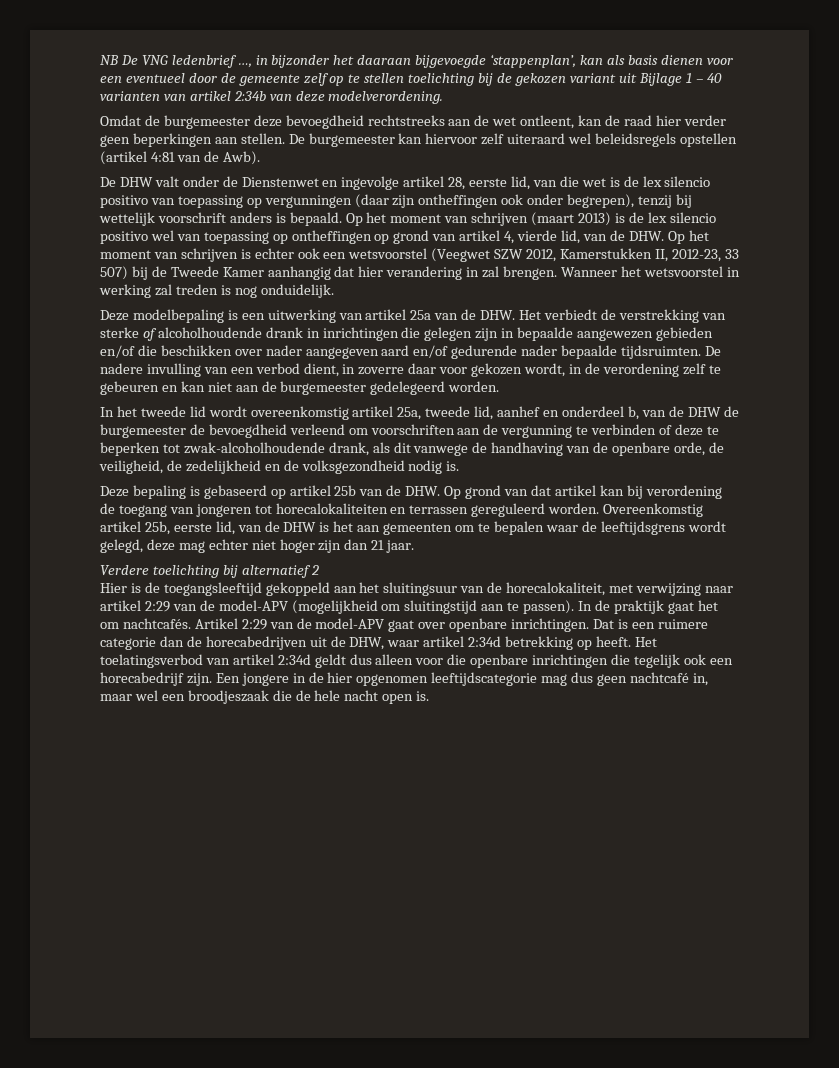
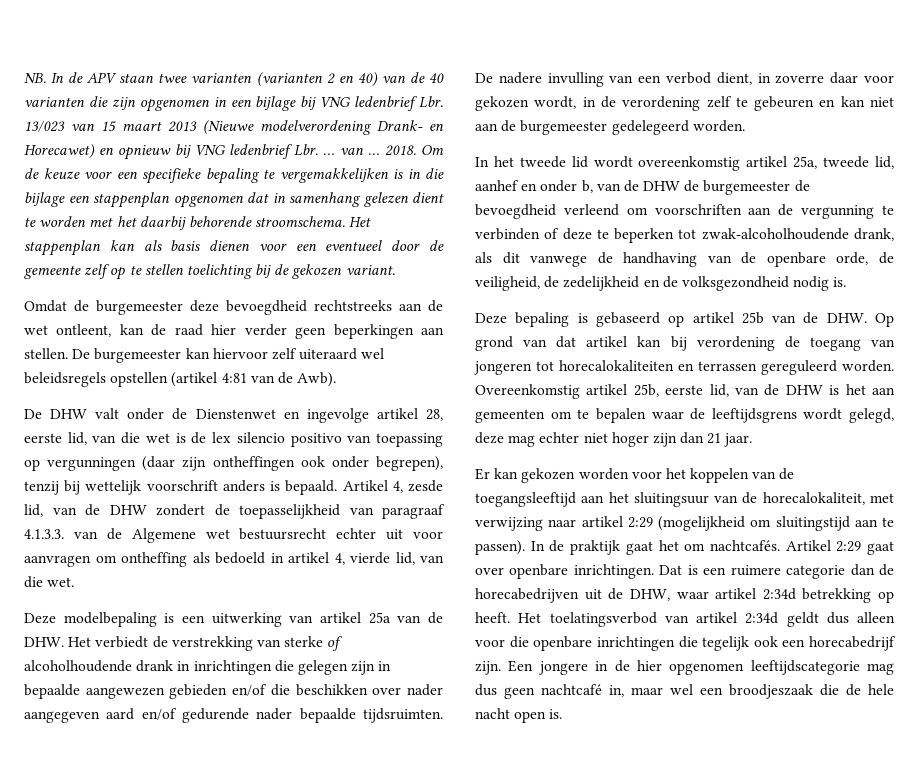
[100,54,577,68] NB De VNG ledenbrief …, in bijzonder het daaraan bijgevoegde ‘stappenplan’, -> [24,72,445,87] [24,96,443,112] [24,120,444,135] [24,144,444,160] [24,168,444,184] [24,192,444,208] [24,216,372,230] [24,240,101,256] NB. In de APV staan twee varianten (varianten 2 en 40) van de 40 varianten die zijn opgenomen in een bijlage bij VNG ledenbrief Lbr. 13/023 van 15 maart 2013 (Nieuwe modelverordening Drank- en Horecawet) en opnieuw bij VNG ledenbrief Lbr. … van … 2018. Om de keuze voor een specifieke bepaling te vergemakkelijken is in die bijlage een stappenplan opgenomen dat in samenhang gelezen dient te worden met het daarbij behorende stroomschema. Het stappenplan
[569,73,723,86] [100,91,444,104] variant uit Bijlage 1 – 40 varianten van artikel 2:34b van deze modelverordening. -> [345,265,395,275] variant.
[345,212,716,226] [100,230,457,244] Op het moment van schrijven (maart 2013) is de lex silencio positivo wel van toepassing op ontheffingen op grond van -> [342,480,443,493] [24,504,445,519] [24,528,443,543] [24,552,284,567] Artikel 4, zesde lid, van de DHW zondert de toepasselijkheid van paragraaf 4.1.3.3. van de Algemene wet bestuursrecht echter uit voor aanvragen om ontheffing als bedoeld in
[609,230,709,244] [100,248,739,262] [100,266,740,280] [99,284,334,298] de DHW. Op het moment van schrijven is echter ook een wetsvoorstel (Veegwet SZW 2012, Kamerstukken II, 2012-23, 33 507) bij de Tweede Kamer aanhangig dat hier verandering in zal brengen. Wanneer het wetsvoorstel in werking zal treden is nog onduidelijk. -> [24,576,75,588] die wet.
[561,406,624,417] onderdeel -> [540,180,578,192] onder
[100,565,319,578] [100,583,141,593] Verdere toelichting bij alternatief 2 // Hier is -> [475,468,777,483] Er kan gekozen worden voor het koppelen van
[265,582,330,596] gekoppeld -> (576, 499) none
[172,600,288,611] van de model-APV -> (653, 522) none
[269,618,385,629] van de model-APV -> (862, 546) none

